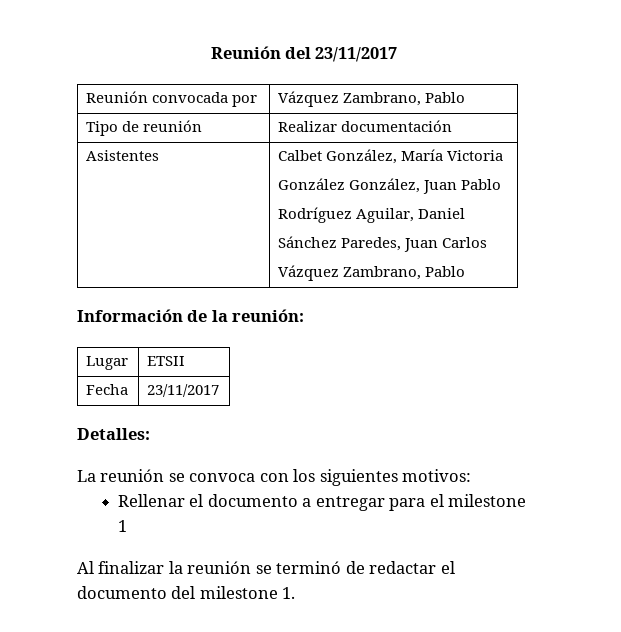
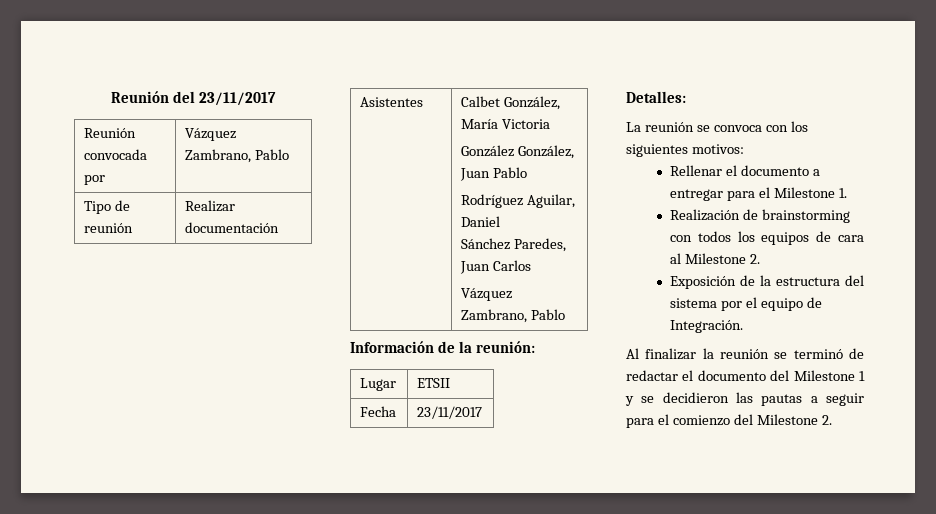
[448,494,527,507] [117,520,127,532] milestone 1 -> [773,187,847,198] [670,209,850,223] [670,231,864,245] [670,253,760,264] [670,275,864,289] [670,297,822,311] [670,320,744,333] Milestone 1. // Realización de brainstorming con todos los equipos de cara al Milestone 2. // Exposición de la estructura del sistema por el equipo de Integración.
[199,586,296,599] milestone 1. -> [793,370,865,381] [625,392,864,406] [626,414,832,428] Milestone 1 y se decidieron las pautas a seguir para el comienzo del Milestone 2.

